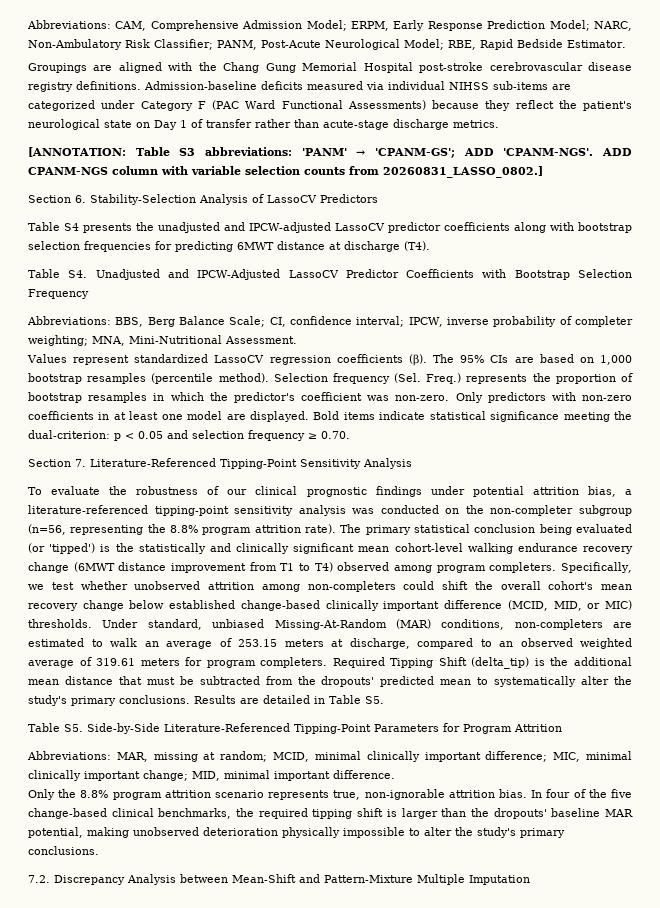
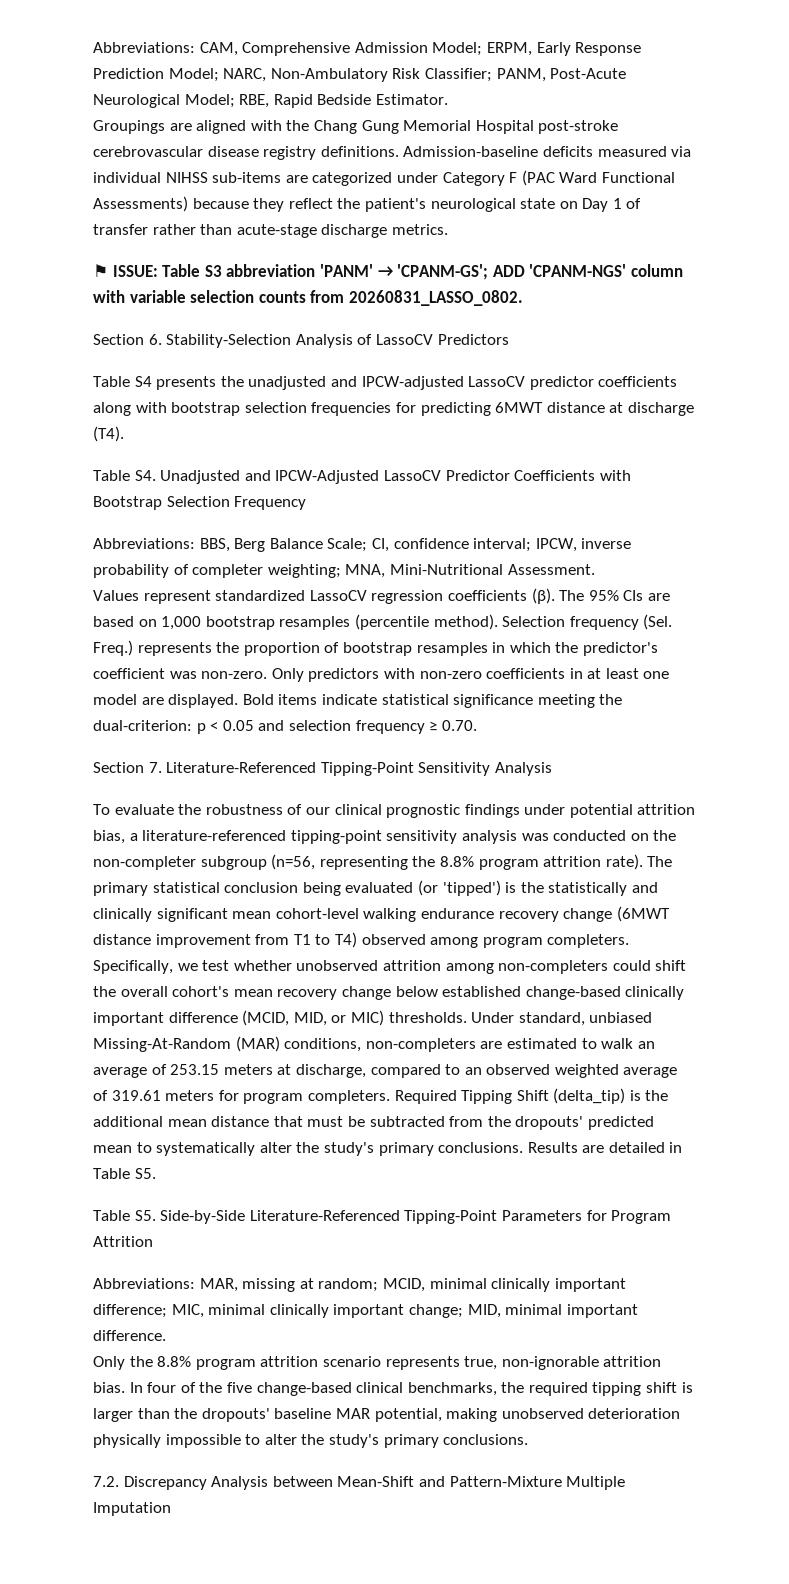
[28,147,126,157] [ANNOTATION: -> [93,264,158,277] ⚑ ISSUE:
[205,147,292,156] abbreviations: -> [226,264,316,277] abbreviation
[503,148,633,156] [28,167,108,175] 'CPANM-NGS'. ADD CPANM-NGS -> [529,264,627,277] 'CPANM-NGS'
[383,166,543,178] 20260831_LASSO_0802.] -> [348,290,523,306] 20260831_LASSO_0802.

